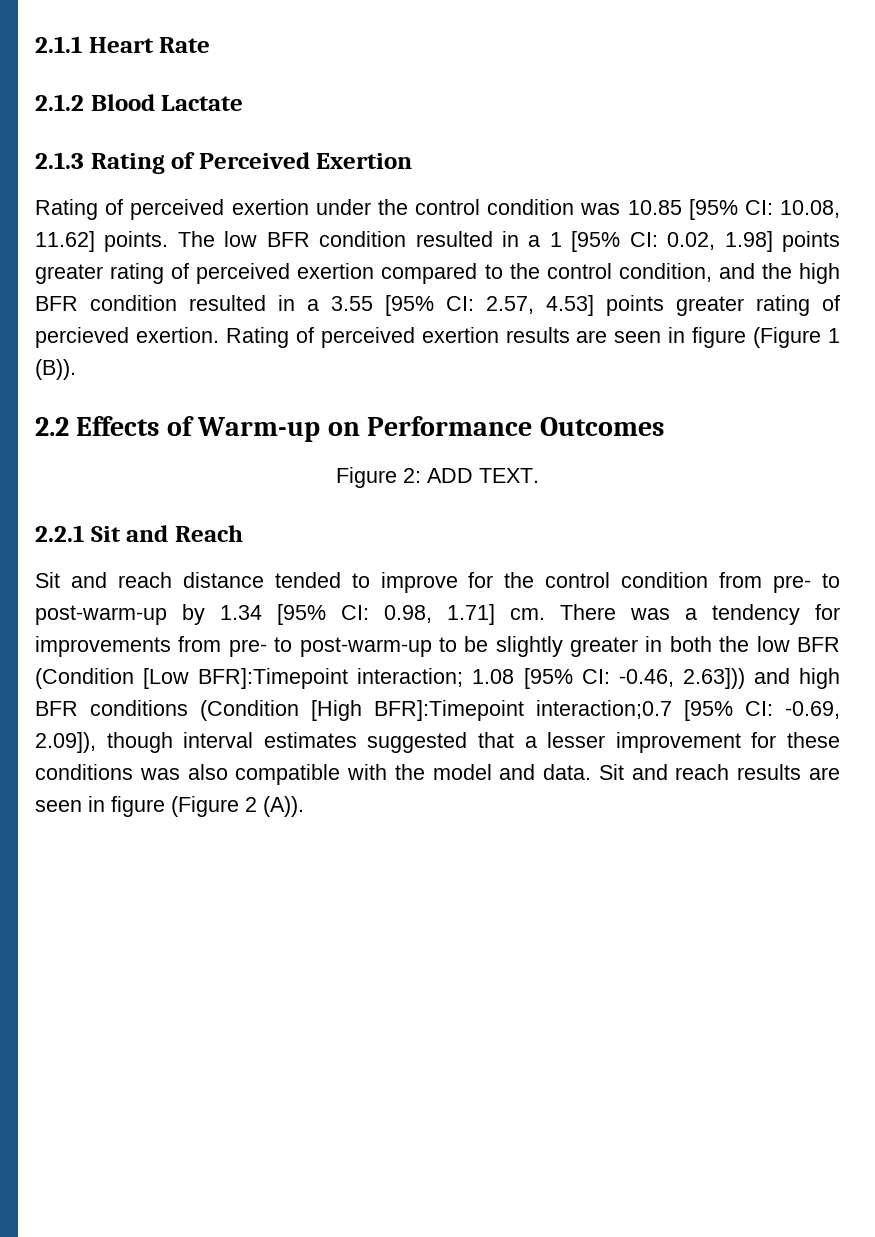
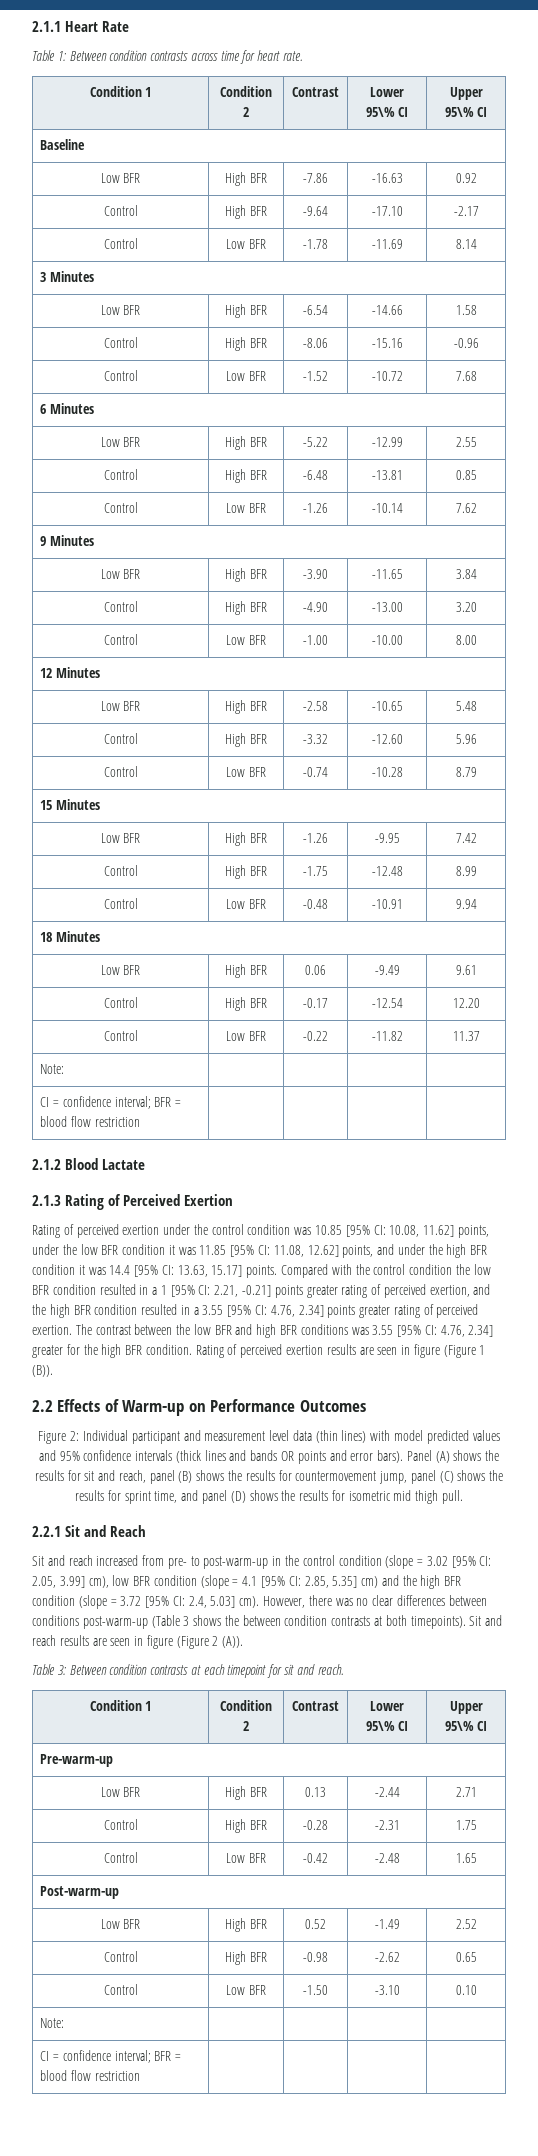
(211, 45) none -> [32,50,304,64] [89,86,152,97] [220,86,272,97] [243,107,249,117] [292,87,339,97] [370,87,404,97] [365,107,409,117] [449,87,483,100] [444,107,488,117] [40,139,86,150] [100,173,141,183] [225,172,267,186] [303,173,328,183] [371,173,403,183] [455,173,477,183] [103,205,138,216] [225,205,267,219] [303,206,328,216] [371,206,403,216] [453,206,479,216] [103,238,138,249] [226,239,266,249] [303,239,328,249] [371,239,403,249] [455,239,477,249] [40,271,95,282] [100,305,141,315] [225,304,267,318] [303,305,328,315] [371,305,403,315] [455,305,477,315] [103,337,138,348] [225,337,267,351] [303,338,328,348] [371,338,403,348] [453,338,479,348] [103,370,138,381] [226,371,266,381] [303,371,328,381] [371,371,403,381] [455,371,477,381] [40,403,95,414] [100,437,141,447] [225,436,267,450] [303,437,328,447] [371,437,403,447] [455,437,477,447] [103,469,138,480] [225,469,267,483] [303,470,328,480] [371,470,403,480] [455,470,477,480] [103,502,138,513] [226,503,266,513] [303,503,328,513] [371,503,403,513] [455,503,477,513] [40,535,95,546] [100,569,141,579] [225,568,267,582] [303,569,328,579] [371,569,403,579] [455,569,477,579] [103,601,138,612] [225,601,267,615] [303,602,328,612] [371,602,403,612] [455,602,477,612] [103,634,138,645] [226,635,266,645] [303,635,328,645] [371,635,403,645] [455,635,477,645] [40,667,101,678] [100,701,141,711] [225,700,267,714] [303,701,328,711] [371,701,403,711] [455,701,477,711] [103,733,138,744] [225,733,267,747] [303,734,328,744] [371,734,403,744] [455,734,477,744] [103,766,138,777] [226,767,266,777] [303,767,328,777] [371,767,403,777] [455,767,477,777] [40,799,101,810] [100,833,141,843] [225,832,267,846] [303,833,328,843] [374,833,400,843] [455,833,477,843] [103,865,138,876] [225,865,267,879] [303,866,328,876] [371,866,403,876] [455,866,477,876] [103,898,138,909] [226,899,266,909] [303,899,328,909] [371,899,403,909] [455,899,477,909] [40,931,101,942] [100,965,141,975] [225,964,267,978] [305,965,326,975] [374,965,400,975] [455,965,477,975] [103,997,138,1008] [225,997,267,1011] [303,998,328,1008] [371,998,403,1008] [452,998,480,1008] [103,1030,138,1041] [226,1031,266,1041] [303,1031,328,1041] [371,1031,403,1041] [452,1031,480,1041] [40,1064,65,1074] [40,1096,182,1109] [40,1116,140,1127] // Table 1: Between condition contrasts across time for heart rate. // Condition 1 | Condition 2 | Contrast | Lower 95\% CI | Upper 95\% CI // Baseline // Low BFR | High BFR | -7.86 | -16.63 | 0.92 // Control | High BFR | -9.64 | -17.10 | -2.17 // Control | Low BFR | -1.78 | -11.69 | 8.14 // 3 Minutes // Low BFR | High BFR | -6.54 | -14.66 | 1.58 // Control | High BFR | -8.06 | -15.16 | -0.96 // Control | Low BFR | -1.52 | -10.72 | 7.68 // 6 Minutes // Low BFR | High BFR | -5.22 | -12.99 | 2.55 // Control | High BFR | -6.48 | -13.81 | 0.85 // Control | Low BFR | -1.26 | -10.14 | 7.62 // 9 Minutes // Low BFR | High BFR | -3.90 | -11.65 | 3.84 // Control | High BFR | -4.90 | -13.00 | 3.20 // Control | Low BFR | -1.00 | -10.00 | 8.00 // 12 Minutes // Low BFR | High BFR | -2.58 | -10.65 | 5.48 // Control | High BFR | -3.32 | -12.60 | 5.96 // Control | Low BFR | -0.74 | -10.28 | 8.79 // 15 Minutes // Low BFR | High BFR | -1.26 | -9.95 | 7.42 // Control | High BFR | -1.75 | -12.48 | 8.99 // Control | Low BFR | -0.48 | -10.91 | 9.94 // 18 Minutes // Low BFR | High BFR | 0.06 | -9.49 | 9.61 // Control | High BFR | -0.17 | -12.54 | 12.20 // Control | Low BFR | -0.22 | -11.82 | 11.37 // Note: | | | | // CI = confidence interval; BFR = blood flow restriction | | | |
[104,231,215,252] points. The -> [457,1225,489,1238] [32,1244,488,1258] [32,1264,470,1278] points, under the low BFR condition it was 11.85 [95% CI: 11.08, 12.62] points, and under the high BFR condition it was 14.4 [95% CI: 13.63, 15.17] points. Compared with the control condition the
[667,231,841,252] [35,263,712,284] 0.02, 1.98] points greater rating of perceived exertion compared to the control condition, -> [214,1284,470,1298] 2.21, -0.21] points greater rating of perceived exertion,
[486,295,840,316] [35,327,219,348] 2.57, 4.53] points greater rating of percieved exertion. -> [270,1304,479,1318] [32,1324,494,1338] [32,1344,192,1358] 4.76, 2.34] points greater rating of perceived exertion. The contrast between the low BFR and high BFR conditions was 3.55 [95% CI: 4.76, 2.34] greater for the high BFR condition.
[427,468,539,483] ADD TEXT. -> [82,1430,500,1444] [38,1450,500,1464] [34,1470,504,1484] [75,1490,463,1504] Individual participant and measurement level data (thin lines) with model predicted values and 95% confidence intervals (thick lines and bands OR points and error bars). Panel (A) shows the results for sit and reach, panel (B) shows the results for countermovement jump, panel (C) shows the results for sprint time, and panel (D) shows the results for isometric mid thigh pull.
[182,572,840,593] [35,604,840,625] [35,636,840,657] [35,668,841,689] [35,700,840,721] [35,732,841,753] [35,764,592,785] distance tended to improve for the control condition from pre- to post-warm-up by 1.34 [95% CI: 0.98, 1.71] cm. There was a tendency for improvements from pre- to post-warm-up to be slightly greater in both the low BFR (Condition [Low BFR]:Timepoint interaction; 1.08 [95% CI: -0.46, 2.63])) and high BFR conditions (Condition [High BFR]:Timepoint interaction;0.7 [95% CI: -0.69, 2.09]), though interval estimates suggested that a lesser improvement for these conditions was also compatible with the model and data. -> [96,1555,492,1569] [32,1575,462,1589] [32,1595,487,1609] [32,1615,466,1629] increased from pre- to post-warm-up in the control condition (slope = 3.02 [95% CI: 2.05, 3.99] cm), low BFR condition (slope = 4.1 [95% CI: 2.85, 5.35] cm) and the high BFR condition (slope = 3.72 [95% CI: 2.4, 5.03] cm). However, there was no clear differences between conditions post-warm-up (Table 3 shows the between condition contrasts at both timepoints).
(304, 806) none -> [32,1664,344,1678] [89,1700,152,1711] [220,1700,272,1711] [243,1721,249,1731] [292,1701,339,1711] [370,1701,404,1711] [365,1721,409,1731] [449,1701,483,1714] [444,1721,488,1731] [40,1754,114,1767] [100,1787,141,1797] [225,1786,267,1800] [305,1787,326,1797] [374,1787,400,1797] [455,1787,477,1797] [103,1819,138,1830] [225,1819,267,1833] [303,1820,328,1830] [374,1820,400,1830] [455,1820,477,1830] [103,1852,138,1863] [226,1853,266,1863] [303,1853,328,1863] [374,1853,400,1863] [455,1853,477,1863] [40,1886,120,1899] [100,1919,141,1929] [225,1918,267,1932] [305,1919,326,1929] [374,1919,400,1929] [455,1919,477,1929] [103,1951,138,1962] [225,1951,267,1965] [303,1952,328,1962] [374,1952,400,1962] [455,1952,477,1962] [103,1984,138,1995] [226,1985,266,1995] [303,1985,328,1995] [374,1985,400,1995] [455,1985,477,1995] [40,2018,65,2028] [40,2050,182,2063] [40,2070,140,2081] // Table 3: Between condition contrasts at each timepoint for sit and reach. // Condition 1 | Condition 2 | Contrast | Lower 95\% CI | Upper 95\% CI // Pre-warm-up // Low BFR | High BFR | 0.13 | -2.44 | 2.71 // Control | High BFR | -0.28 | -2.31 | 1.75 // Control | Low BFR | -0.42 | -2.48 | 1.65 // Post-warm-up // Low BFR | High BFR | 0.52 | -1.49 | 2.52 // Control | High BFR | -0.98 | -2.62 | 0.65 // Control | Low BFR | -1.50 | -3.10 | 0.10 // Note: | | | | // CI = confidence interval; BFR = blood flow restriction | | | |

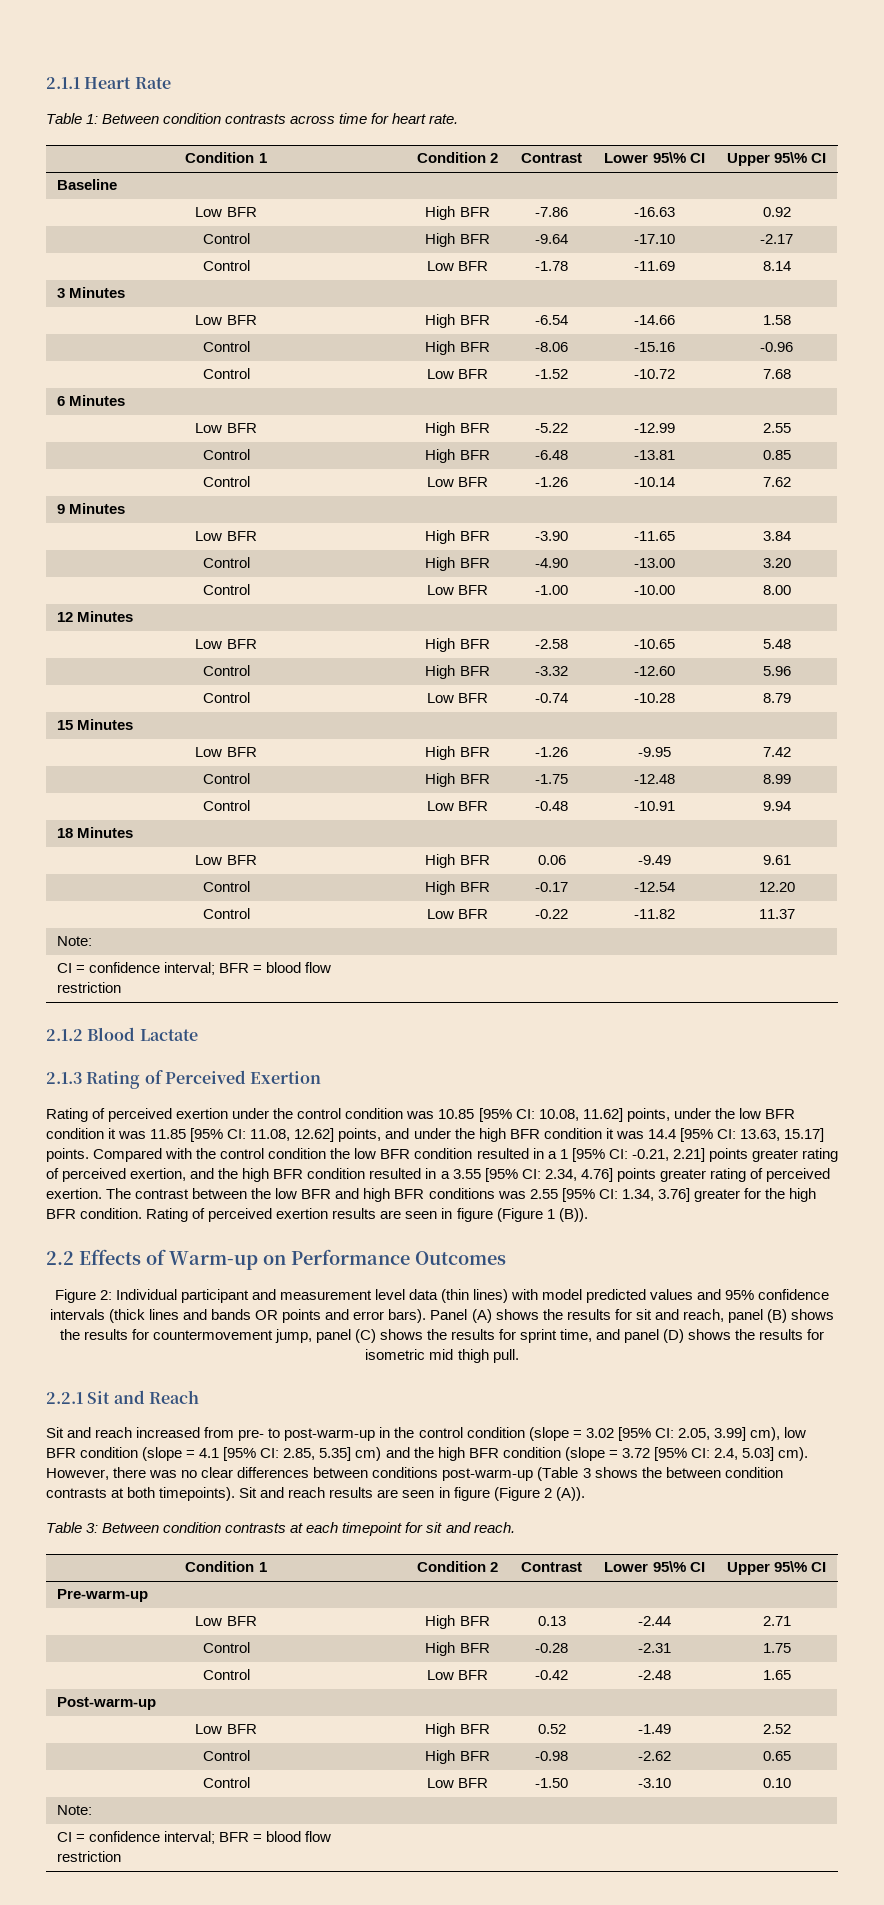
[214,1285,272,1297] 2.21, -0.21] -> [631,1148,705,1162] -0.21, 2.21]
[270,1305,324,1317] 4.76, 2.34] -> [544,1168,613,1182] 2.34, 4.76]
[372,1325,494,1337] 3.55 [95% CI: 4.76, 2.34] -> [529,1188,690,1202] 2.55 [95% CI: 1.34, 3.76]

